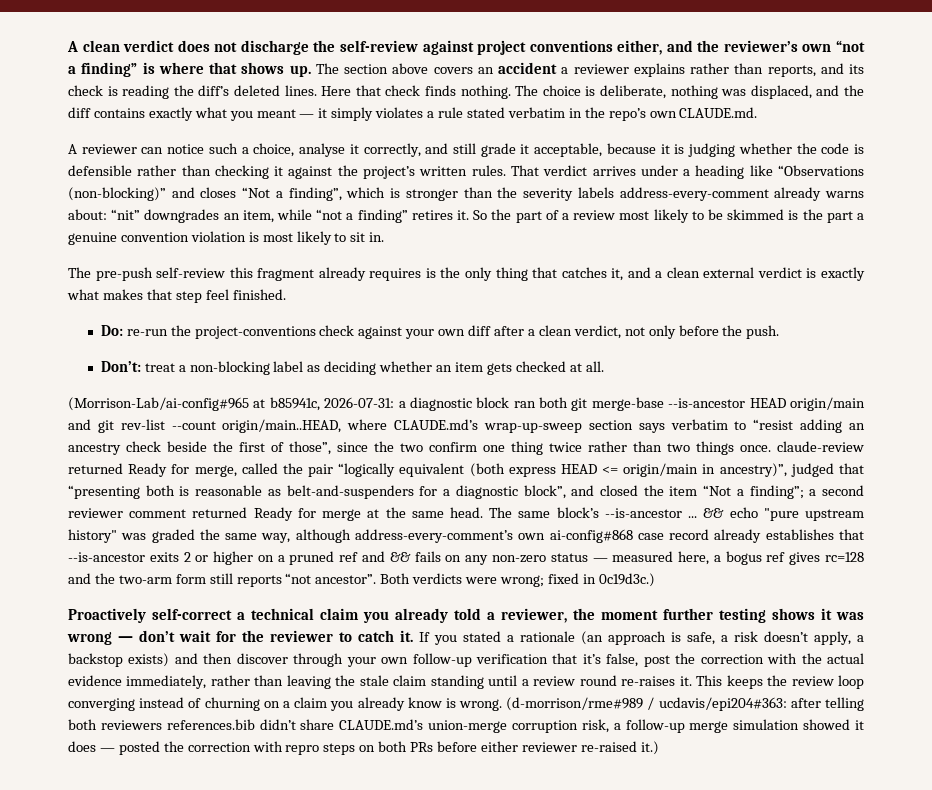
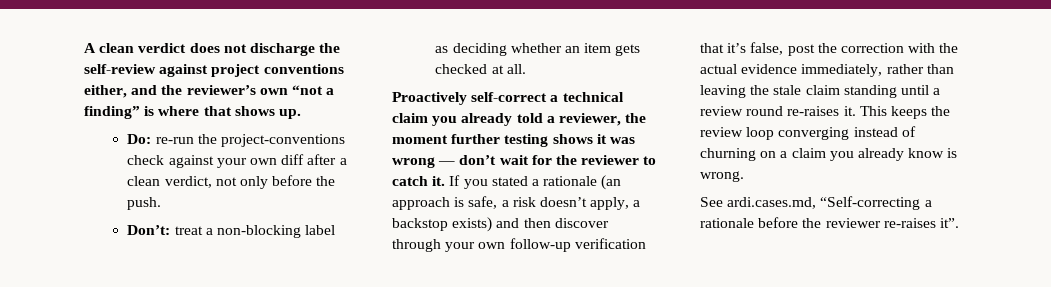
[315,62,864,77] [68,85,865,99] [68,107,758,121] [68,143,865,157] [68,165,864,179] [68,187,865,201] [68,209,865,223] [68,231,385,245] [68,267,865,281] [67,289,286,303] The section above covers an accident a reviewer explains rather than reports, and its check is reading the diff’s deleted lines. Here that check finds nothing. The choice is deliberate, nothing was displaced, and the diff contains exactly what you meant — it simply violates a rule stated verbatim in the repo’s own CLAUDE.md. // A reviewer can notice such a choice, analyse it correctly, and still grade it acceptable, because it is judging whether the code is defensible rather than checking it against the project’s written rules. That verdict arrives under a heading like “Observations (non-blocking)” and closes “Not a finding”, which is stronger than the severity labels address-every-comment already warns about: “nit” downgrades an item, while “not a finding” retires it. So the part of a review most likely to be skimmed is the part a genuine convention violation is most likely to sit in. // The pre-push self-review this fragment already requires is the only thing that catches it, and a clean external verdict is exactly what makes that step feel finished. -> (301, 114) none
[68,397,865,411] [68,419,866,433] [68,441,864,455] [68,463,864,477] [68,485,864,499] [68,507,864,521] [68,529,865,543] [68,551,864,565] [68,573,655,587] // (Morrison-Lab/ai-config#965 at b85941c, 2026-07-31: a diagnostic block ran both git merge-base --is-ancestor HEAD origin/main and git rev-list --count origin/main..HEAD, where CLAUDE.md’s wrap-up-sweep section says verbatim to “resist adding an ancestry check beside the first of those”, since the two confirm one thing twice rather than two things once. claude-review returned Ready for merge, called the pair “logically equivalent (both express HEAD <= origin/main in ancestry)”, judged that “presenting both is reasonable as belt-and-suspenders for a diagnostic block”, and closed the item “Not a finding”; a second reviewer comment returned Ready for merge at the same head. The same block’s --is-ancestor ... && echo "pure upstream history" was graded the same way, although address-every-comment’s own ai-config#868 case record already establishes that --is-ancestor exits 2 or higher on a pruned ref and && fails on any non-zero status — measured here, a bogus ref gives rc=128 and the two-arm form still reports “not ancestor”. Both verdicts were wrong; fixed in 0c19d3c.) -> (526, 69) none
[506,697,864,711] [68,719,865,733] [68,741,659,755] (d-morrison/rme#989 / ucdavis/epi204#363: after telling both reviewers references.bib didn’t share CLAUDE.md’s union-merge corruption risk, a follow-up merge simulation showed it does — posted the correction with repro steps on both PRs before either reviewer re-raised it.) -> [700,196,932,210] [700,217,959,228] // See ardi.cases.md, “Self-correcting a rationale before the reviewer re-raises it”.

